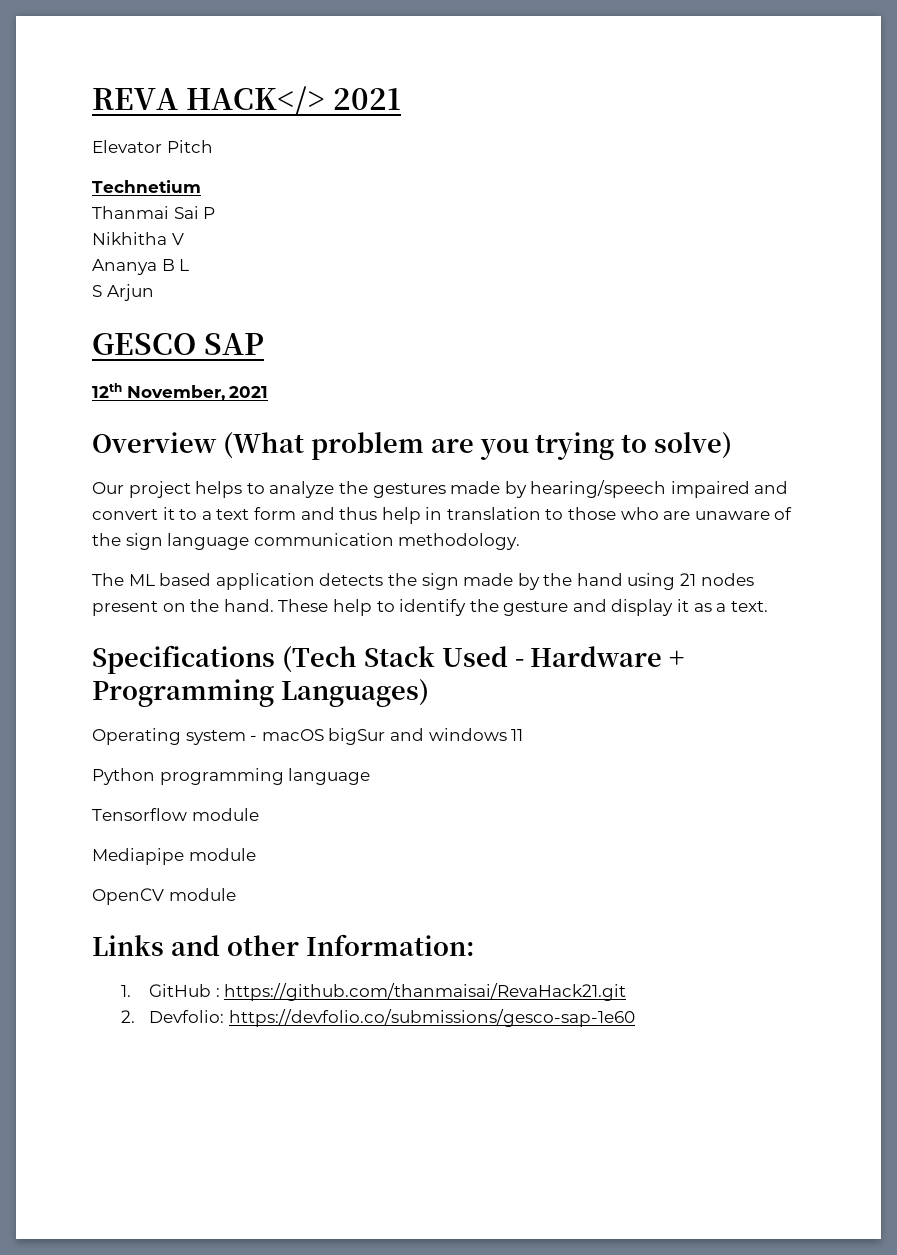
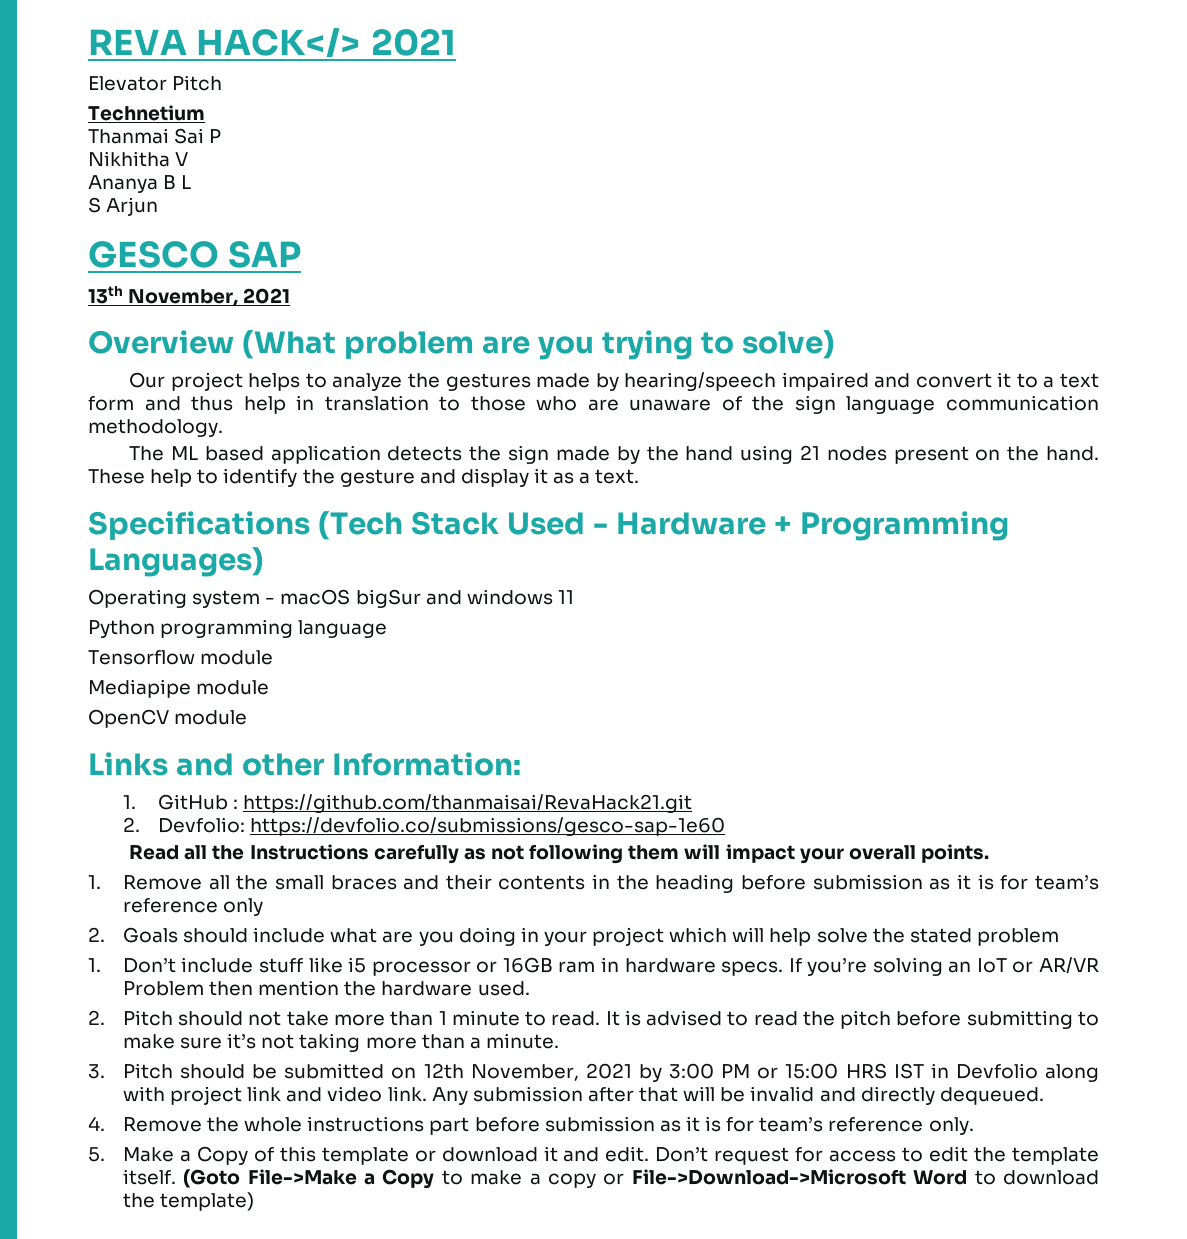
[92,383,122,398] 12th -> [88,286,123,304] 13th
(635, 1018) none -> [129,844,989,864] [88,874,1100,893] [122,898,264,916] [88,927,1059,946] [88,957,1099,976] [122,980,530,996] [88,1010,1099,1029] [122,1033,559,1052] [88,1063,1100,1082] [122,1086,1044,1105] [88,1116,974,1135] [88,1146,1099,1165] [122,1169,1099,1189] [122,1192,255,1211] // Read all the Instructions carefully as not following them will impact your overall points. // 1. Remove all the small braces and their contents in the heading before submission as it is for team’s reference only // 2. Goals should include what are you doing in your project which will help solve the stated problem // 1. Don’t include stuff like i5 processor or 16GB ram in hardware specs. If you’re solving an IoT or AR/VR Problem then mention the hardware used. // 2. Pitch should not take more than 1 minute to read. It is advised to read the pitch before submitting to make sure it’s not taking more than a minute. // 3. Pitch should be submitted on 12th November, 2021 by 3:00 PM or 15:00 HRS IST in Devfolio along with project link and video link. Any submission after that will be invalid and directly dequeued. // 4. Remove the whole instructions part before submission as it is for team’s reference only. // 5. Make a Copy of this template or download it and edit. Don’t request for access to edit the template itself. (Goto File->Make a Copy to make a copy or File->Download->Microsoft Word to download the template)

